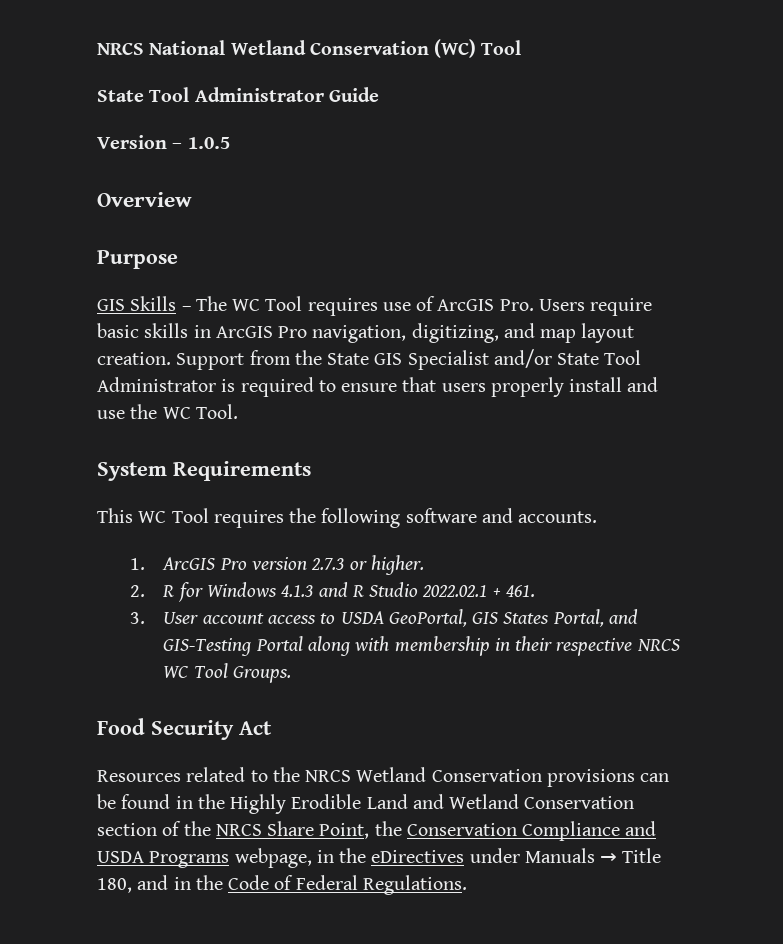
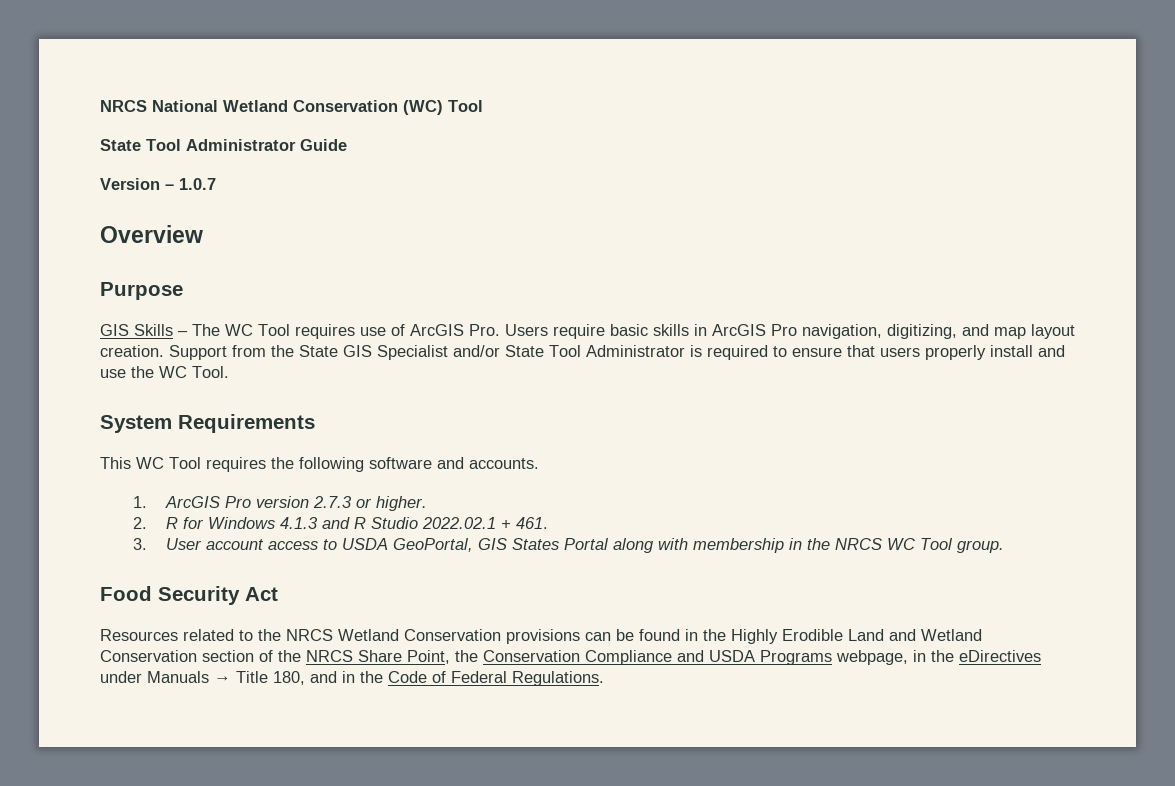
[187,137,230,149] 1.0.5 -> [179,178,216,190] 1.0.7
[552,609,638,627] [163,638,252,656] Portal, and GIS-Testing -> (559, 544) none
[515,636,633,656] their respective -> [806,538,830,550] the
[232,666,291,683] Groups. -> [956,540,1004,553] group.

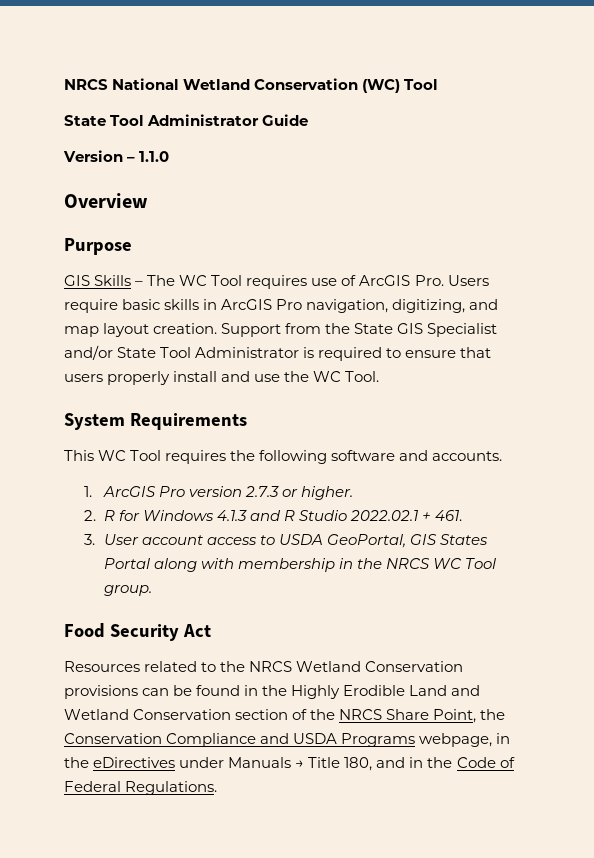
[179,178,216,190] 1.0.7 -> [139,151,170,162] 1.1.0

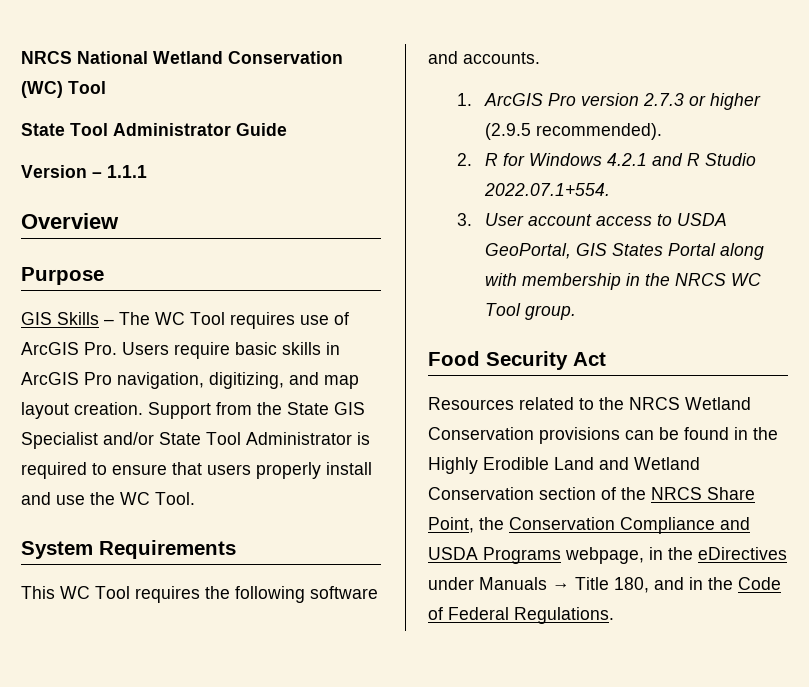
[139,151,170,162] 1.1.0 -> [107,165,147,178] 1.1.1
[301,486,354,500] higher. -> [710,93,762,110] [485,123,663,140] higher (2.9.5 recommended).
[216,510,247,521] 4.1.3 -> [607,153,648,166] 4.2.1
[350,510,463,521] 2022.02.1 + 461. -> [484,183,611,196] 2022.07.1+554.

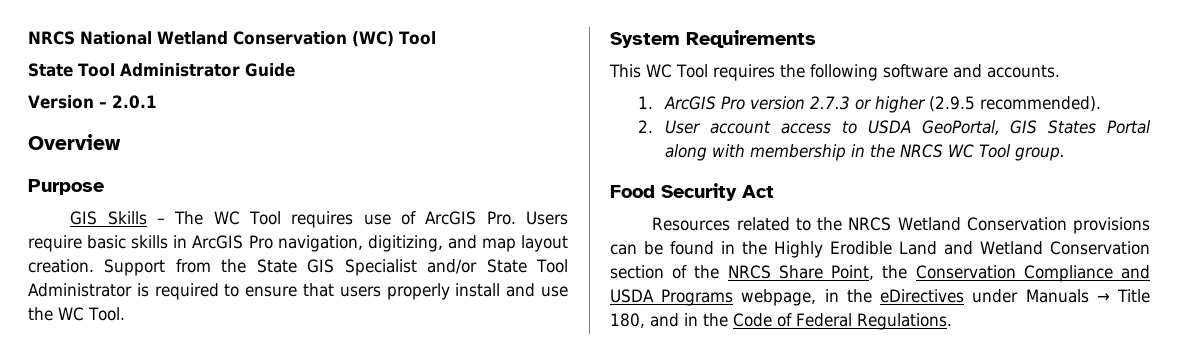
[107,165,147,178] 1.1.1 -> [111,95,157,109] 2.0.1
[485,153,757,166] [484,183,611,196] [456,213,472,226] R for Windows 4.2.1 and R Studio 2022.07.1+554. // 3. -> (653, 126) none

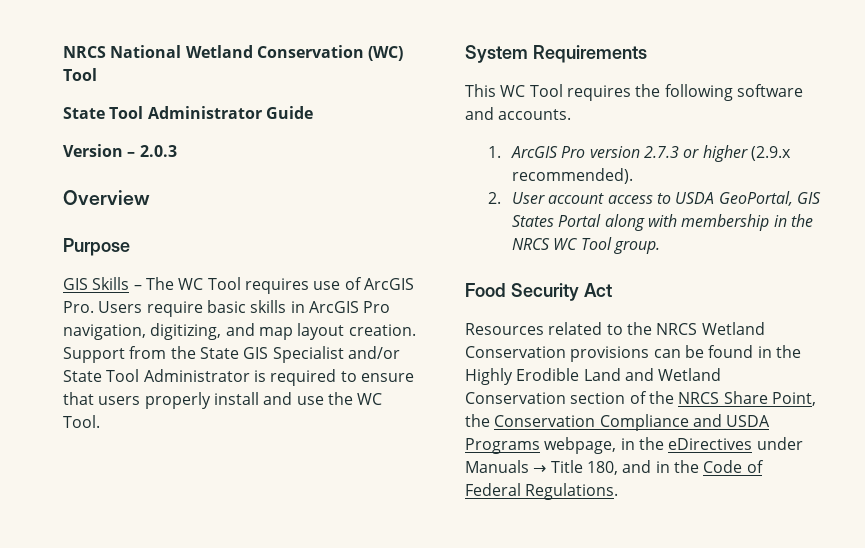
[111,95,157,109] 2.0.1 -> [139,145,177,157] 2.0.3
[929,96,976,112] (2.9.5 -> [750,146,791,161] (2.9.x

